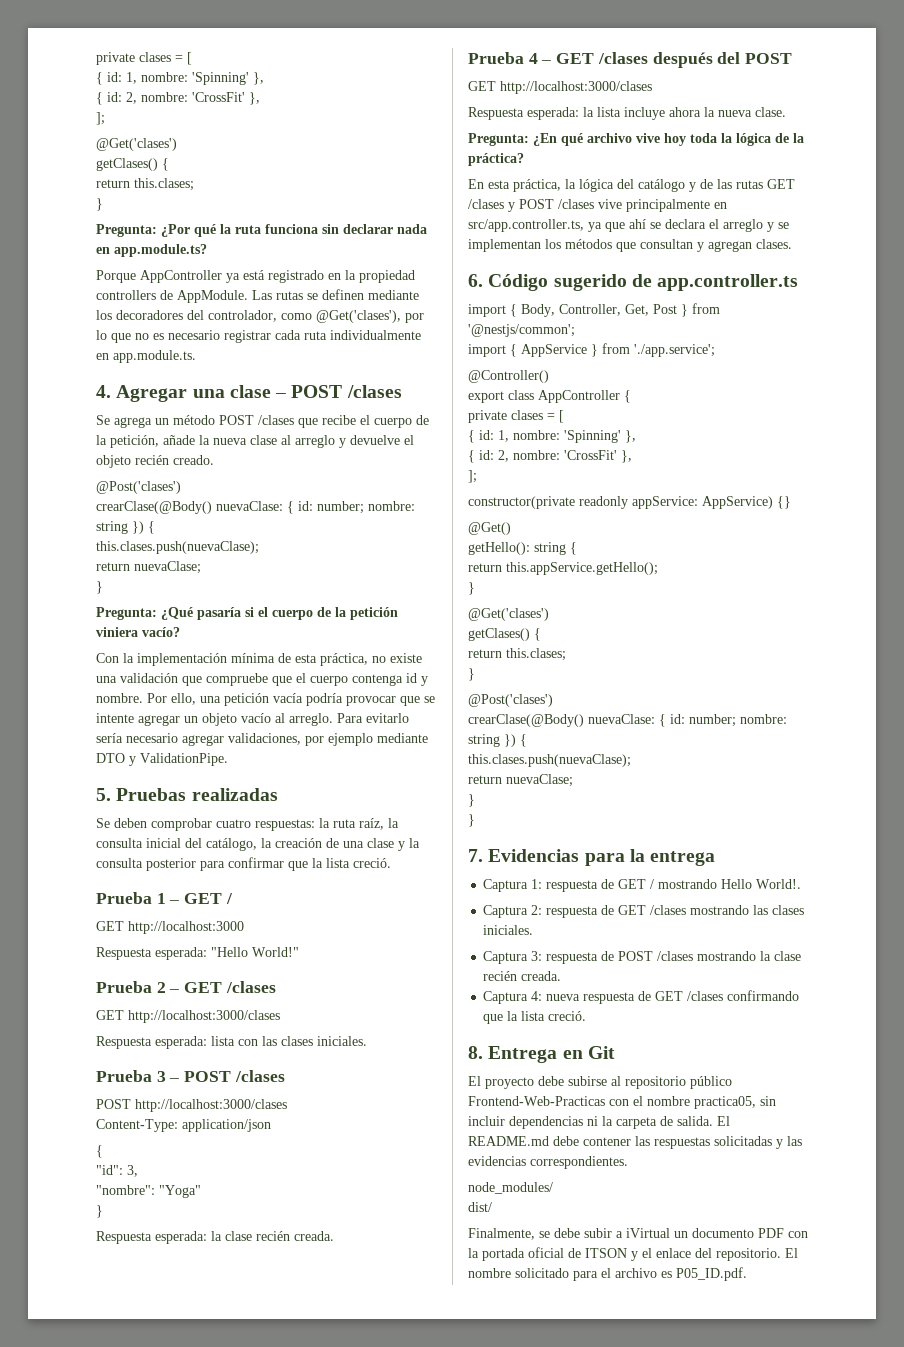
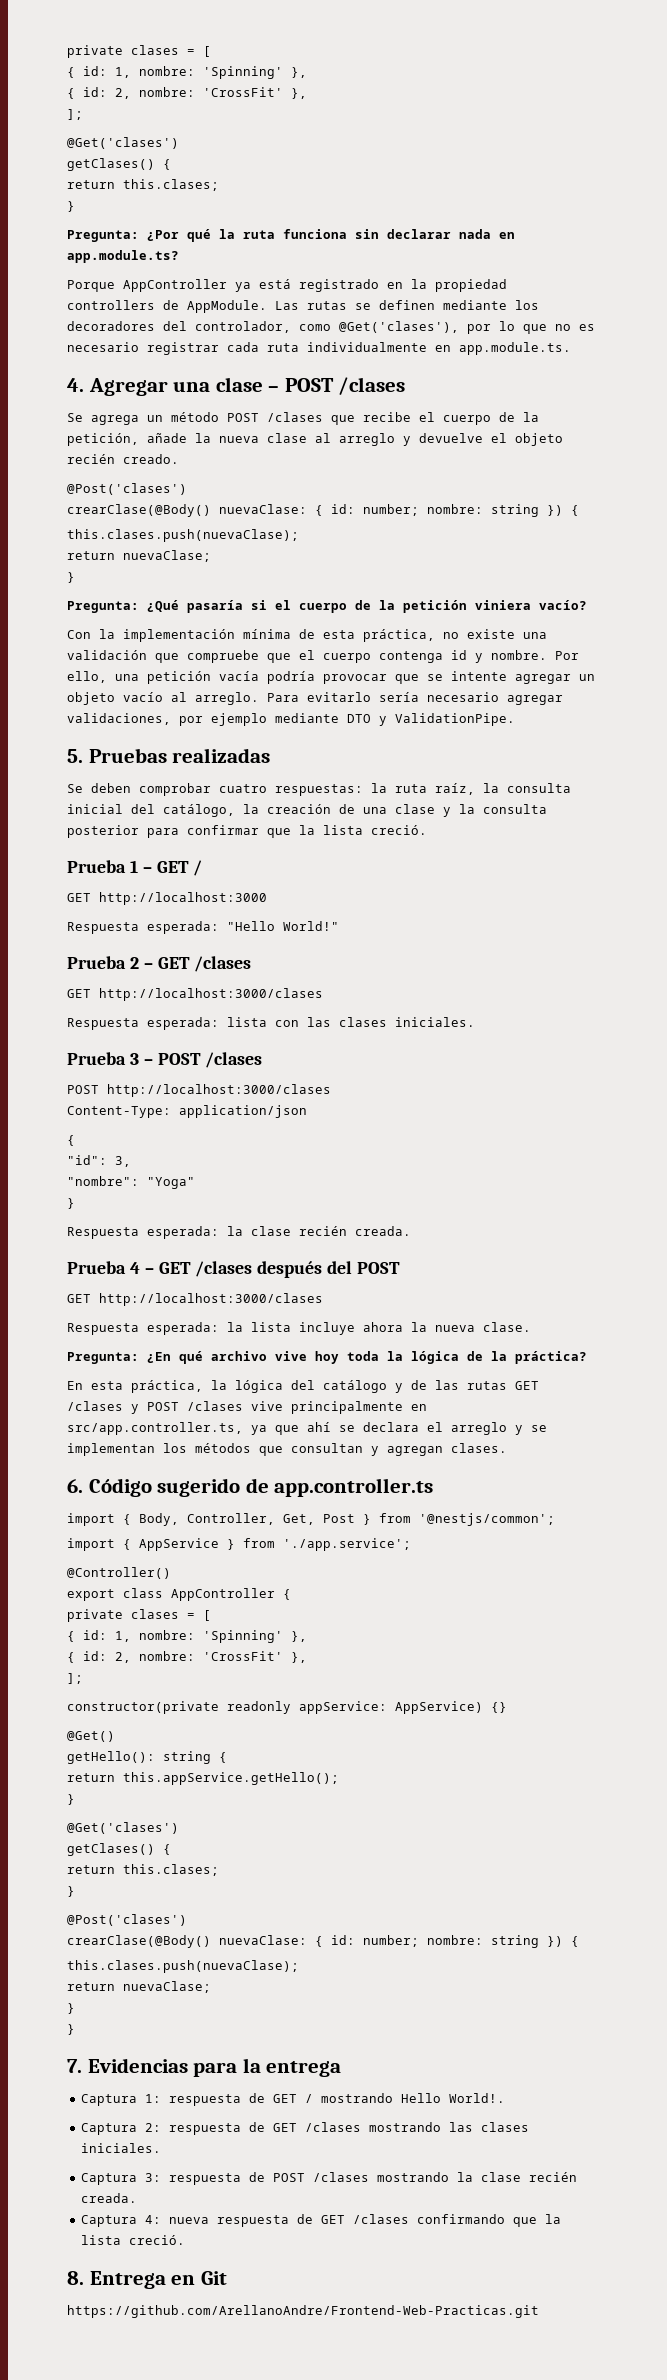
[468,1076,732,1089] [468,1096,776,1109] [468,1116,730,1129] [468,1136,802,1149] [468,1156,628,1169] [468,1182,553,1194] [468,1202,492,1212] [468,1228,808,1240] [468,1247,798,1261] [468,1267,747,1281] El proyecto debe subirse al repositorio público Frontend-Web-Practicas con el nombre practica05, sin incluir dependencias ni la carpeta de salida. El README.md debe contener las respuestas solicitadas y las evidencias correspondientes. // node_modules/ // dist/ // Finalmente, se debe subir a iVirtual un documento PDF con la portada oficial de ITSON y el enlace del repositorio. El nombre solicitado para el archivo es P05_ID.pdf. -> [67,2305,539,2318] https://github.com/ArellanoAndre/Frontend-Web-Practicas.git

